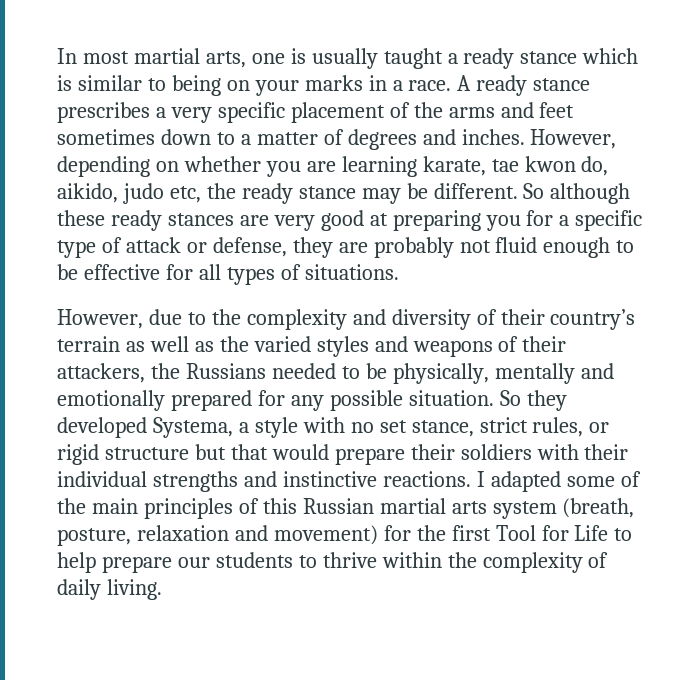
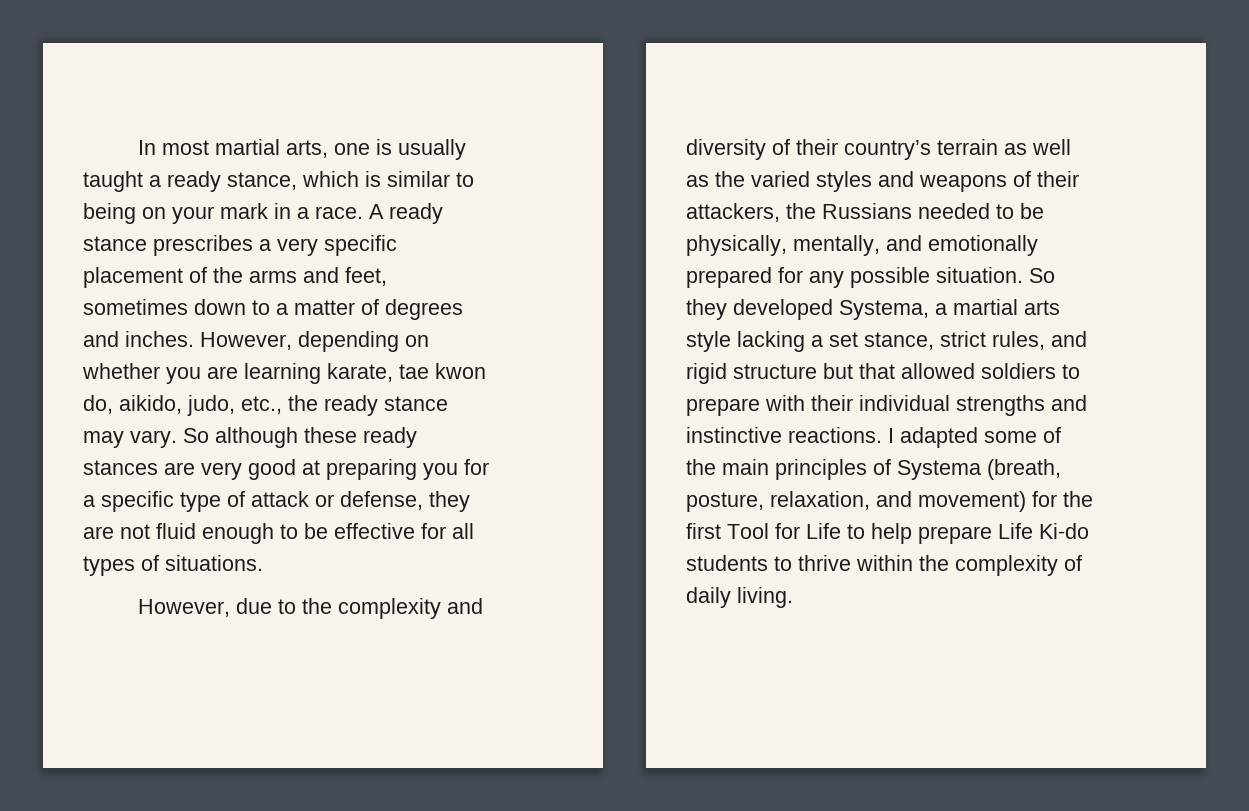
[520,51,578,64] stance -> [227,172,297,190] stance,
[304,75,363,91] marks -> [220,203,268,219] mark
[539,102,575,118] feet -> [345,267,387,286] feet,
[122,183,201,204] judo etc, -> [187,395,282,416] judo, etc.,
[406,183,518,199] be different. -> [130,430,177,448] vary.
[373,237,454,258] probably -> (114, 532) none
[494,363,575,384] mentally -> [793,235,880,256] mentally,
[254,417,374,438] style with no -> [953,299,1060,315] [686,331,823,352] martial arts style lacking a
[589,422,610,433] or -> [1051,331,1087,347] and
[271,444,532,465] would prepare their soldiers -> [901,363,1080,379] [686,398,760,416] allowed soldiers to prepare
[262,498,557,519] this Russian martial arts system -> [897,460,981,480] Systema
[136,525,229,541] relaxation -> [770,491,870,510] relaxation,
[177,557,210,568] our -> [998,523,1089,539] Life Ki-do

